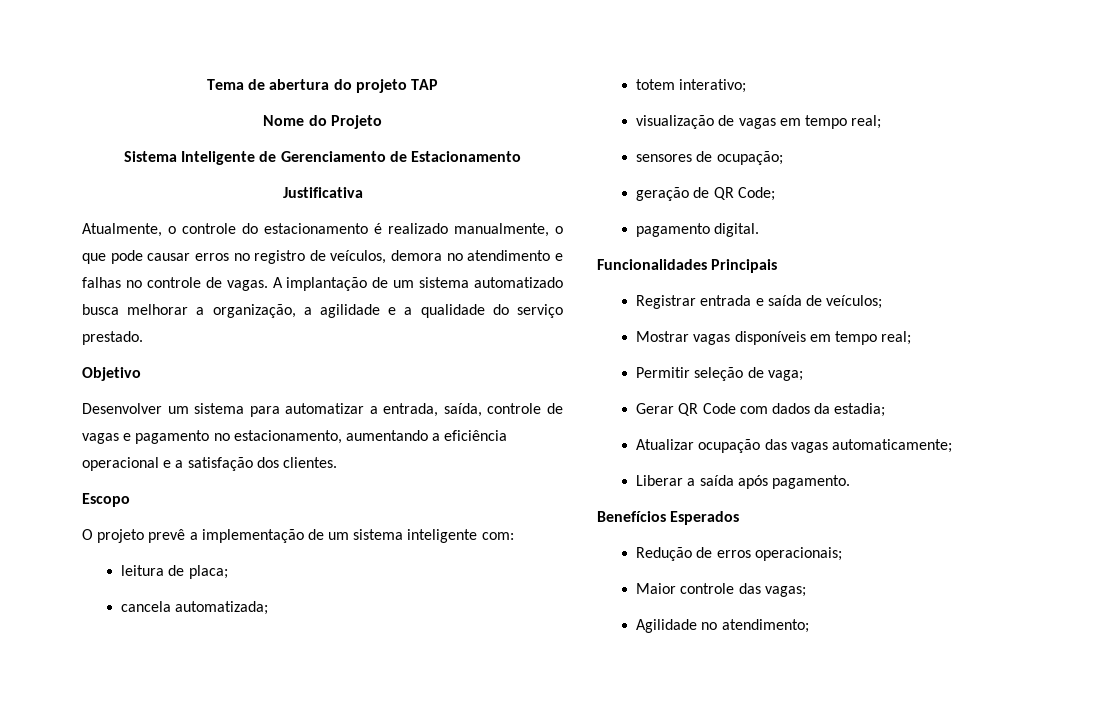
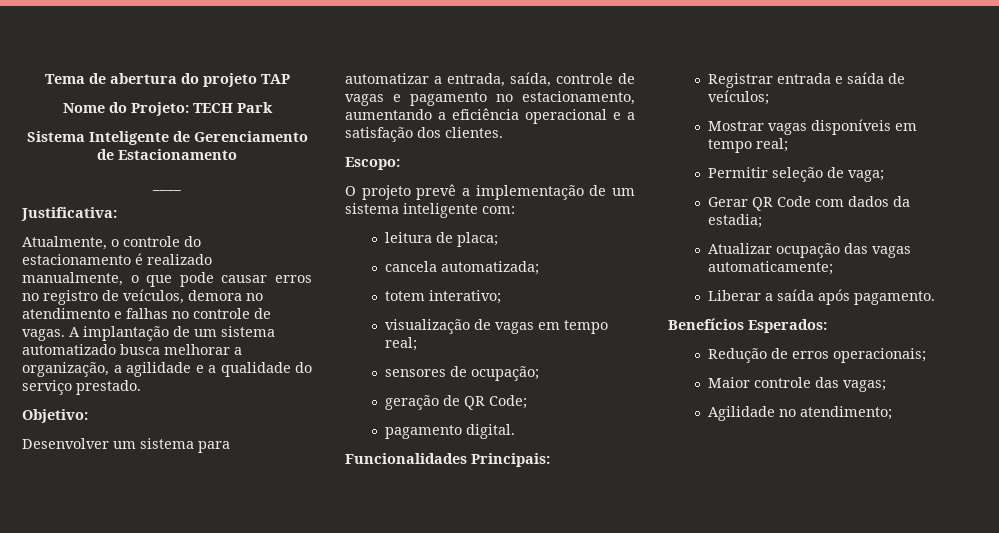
[330,115,382,129] Projeto -> [130,102,273,116] Projeto: TECH Park
[282,187,363,198] Justificativa -> [152,189,181,191] [21,207,117,221] ____ // Justificativa:
[82,367,141,381] Objetivo -> [22,409,88,423] Objetivo:
[82,493,130,507] Escopo -> [345,157,400,170] Escopo:
[711,259,778,273] Principais -> [471,453,550,467] Principais:
[670,511,740,525] Esperados -> [748,319,827,333] Esperados:

